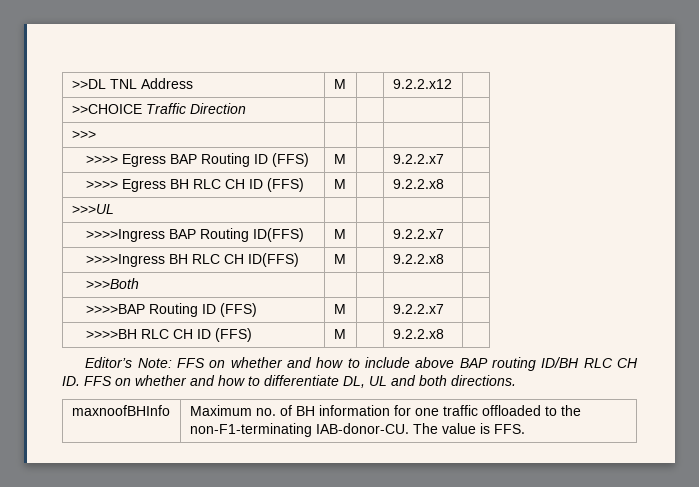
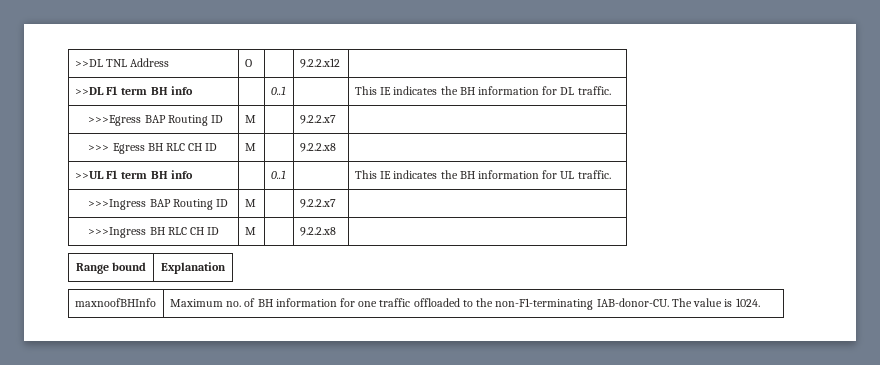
[333,79,346,89] M -> [244,59,252,67] O
[71,103,246,114] [71,130,96,139] [85,153,309,167] [333,154,346,164] [392,154,444,164] [85,180,118,189] >>CHOICE Traffic Direction | | | | // >>> | | | | // >>>> Egress BAP Routing ID (FFS) | M | | 9.2.2.x7 | // >>>> -> [74,86,193,95] [270,86,286,95] [354,86,611,95] [88,115,224,126] [244,115,256,123] [299,115,336,124] [88,145,110,151] >>DL F1 term BH info | | 0..1 | | This IE indicates the BH information for DL traffic. // >>>Egress BAP Routing ID | M | | 9.2.2.x7 | // >>>
[266,178,304,192] [333,179,346,189] [392,179,444,189] [71,204,114,214] [85,228,304,242] [333,229,346,239] [392,229,444,239] [85,253,299,267] [333,254,346,264] [392,254,444,264] [85,278,139,289] [85,303,257,317] [333,304,346,314] [392,304,444,314] [85,328,252,342] [333,329,346,339] [392,329,444,339] [85,357,638,371] [62,375,516,388] (FFS) | M | | 9.2.2.x8 | // >>>UL | | | | // >>>>Ingress BAP Routing ID(FFS) | M | | 9.2.2.x7 | // >>>>Ingress BH RLC CH ID(FFS) | M | | 9.2.2.x8 | // >>>Both | | | | // >>>>BAP Routing ID (FFS) | M | | 9.2.2.x7 | // >>>>BH RLC CH ID (FFS) | M | | 9.2.2.x8 | // Editor’s Note: FFS on whether and how to include above BAP routing ID/BH RLC CH ID. FFS on whether and how to differentiate DL, UL and both directions. -> [244,143,256,151] [299,143,336,152] [74,170,193,179] [270,170,286,179] [354,170,611,179] [88,199,229,210] [244,199,256,207] [299,199,336,208] [88,227,220,238] [244,227,256,235] [299,227,336,236] [75,262,147,274] [161,262,226,274] | M | | 9.2.2.x8 | // >>UL F1 term BH info | | 0..1 | | This IE indicates the BH information for UL traffic. // >>>Ingress BAP Routing ID | M | | 9.2.2.x7 | // >>>Ingress BH RLC CH ID | M | | 9.2.2.x8 | // Range bound | Explanation
[493,424,525,434] FFS. -> [735,298,760,307] 1024.

